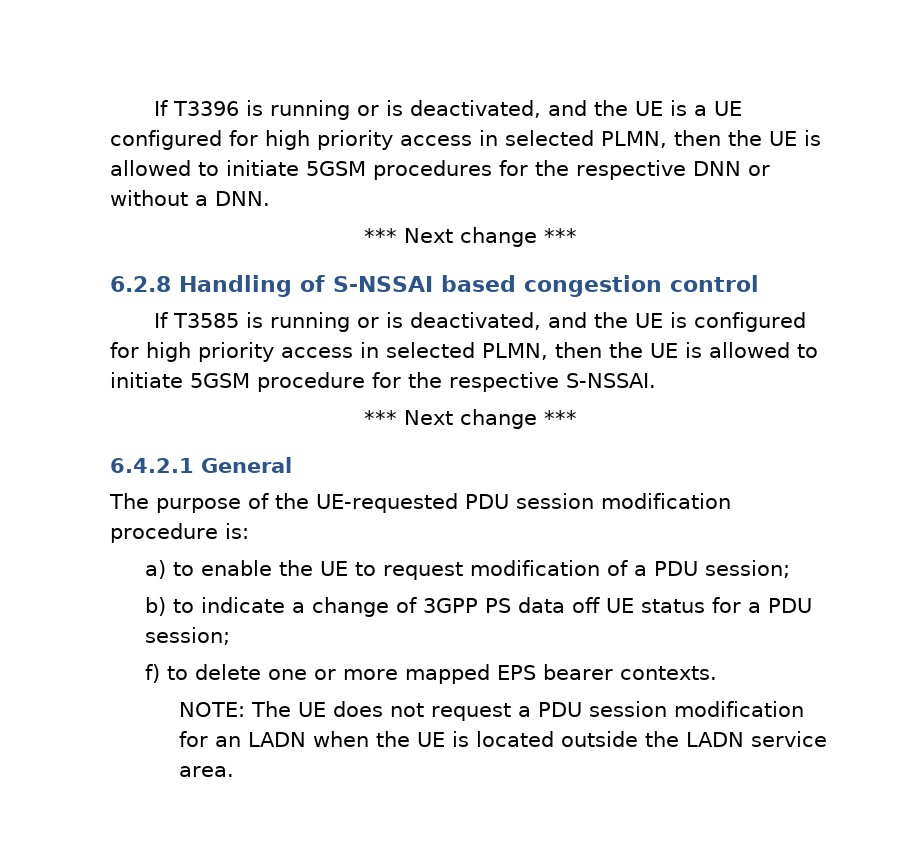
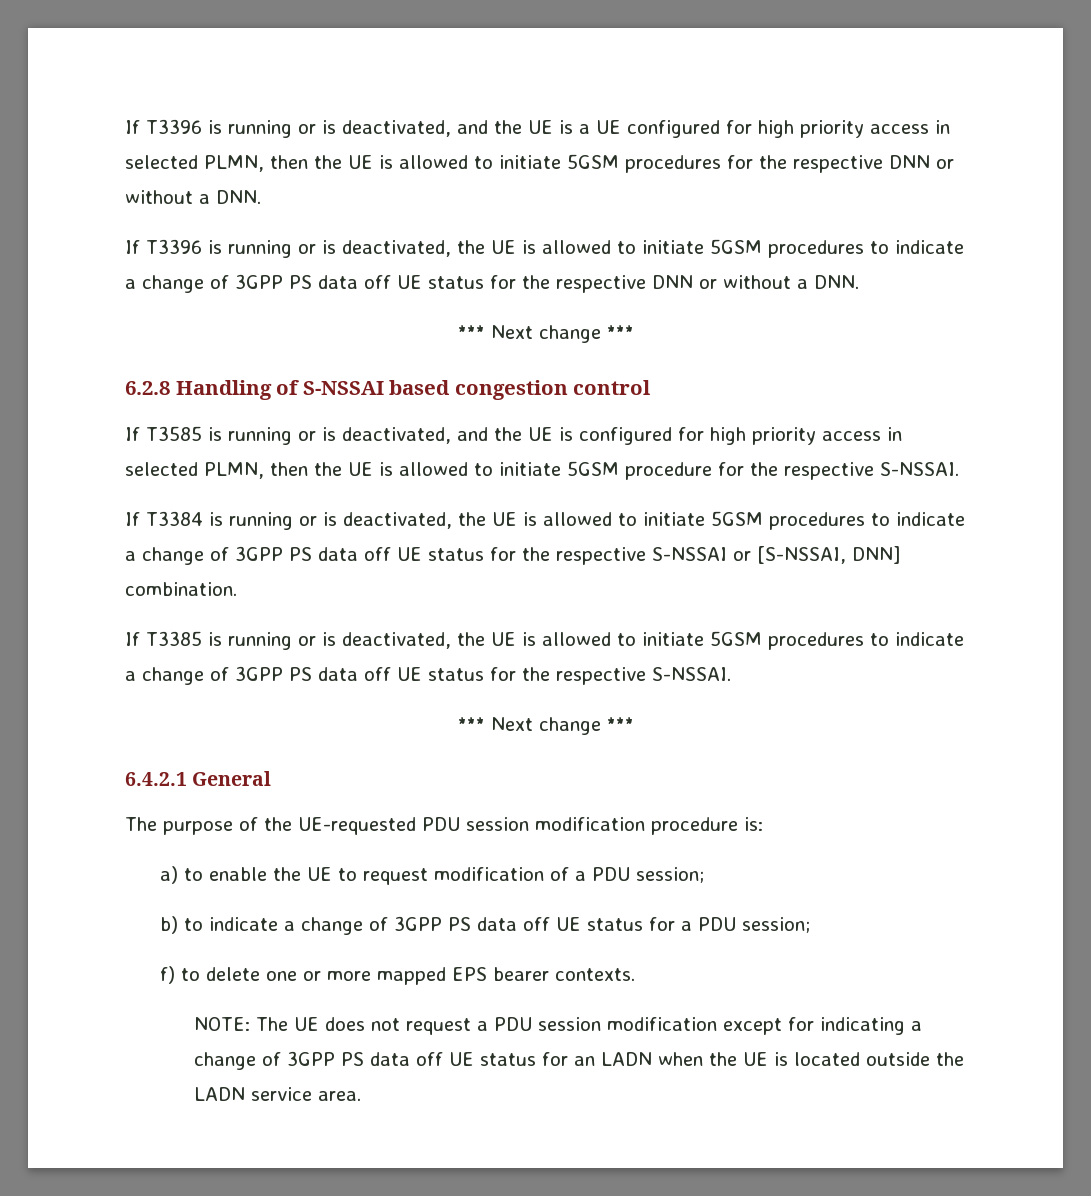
(270, 198) none -> [125,239,964,258] [125,274,859,293] // If T3396 is running or is deactivated, the UE is allowed to initiate 5GSM procedures to indicate a change of 3GPP PS data off UE status for the respective DNN or without a DNN.
(656, 380) none -> [125,511,965,530] [125,546,901,565] [125,582,237,596] [125,631,964,650] [125,666,731,685] // If T3384 is running or is deactivated, the UE is allowed to initiate 5GSM procedures to indicate a change of 3GPP PS data off UE status for the respective S-NSSAI or [S-NSSAI, DNN] combination. // If T3385 is running or is deactivated, the UE is allowed to initiate 5GSM procedures to indicate a change of 3GPP PS data off UE status for the respective S-NSSAI.
(805, 709) none -> [723,1017,923,1035] [194,1051,537,1070] except for indicating a change of 3GPP PS data off UE status

